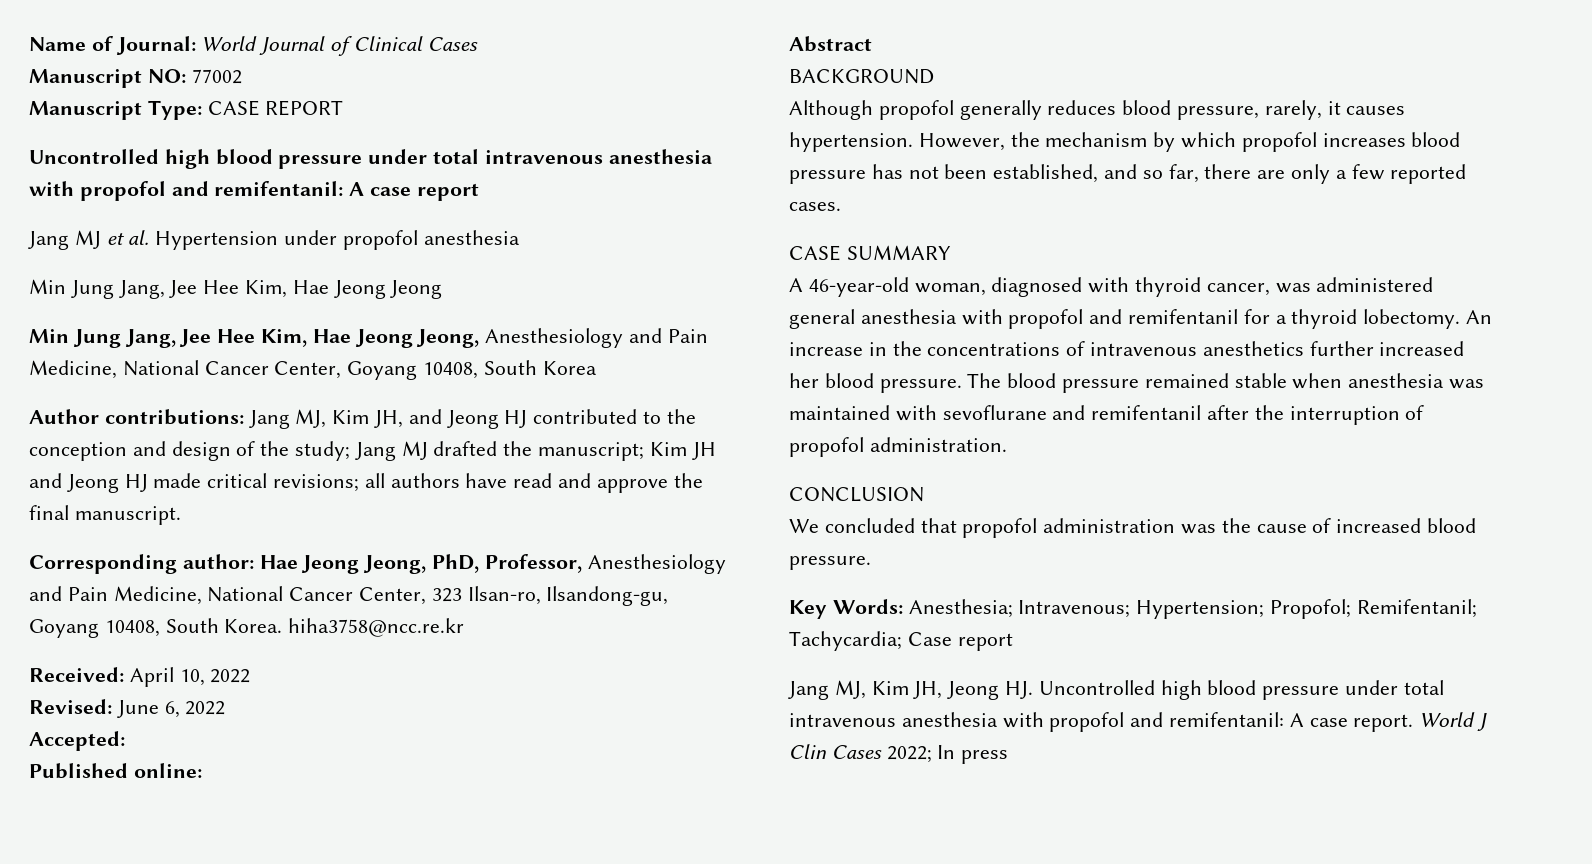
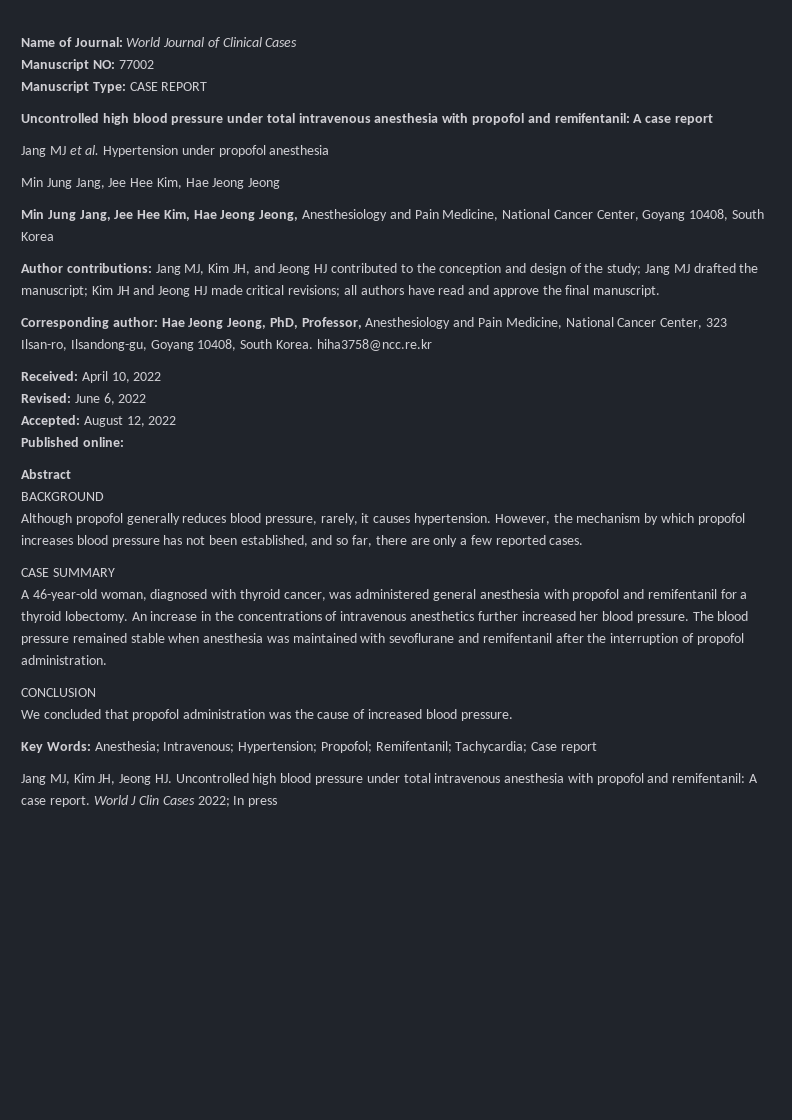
(125, 741) none -> [83,416,177,427] August 12, 2022

